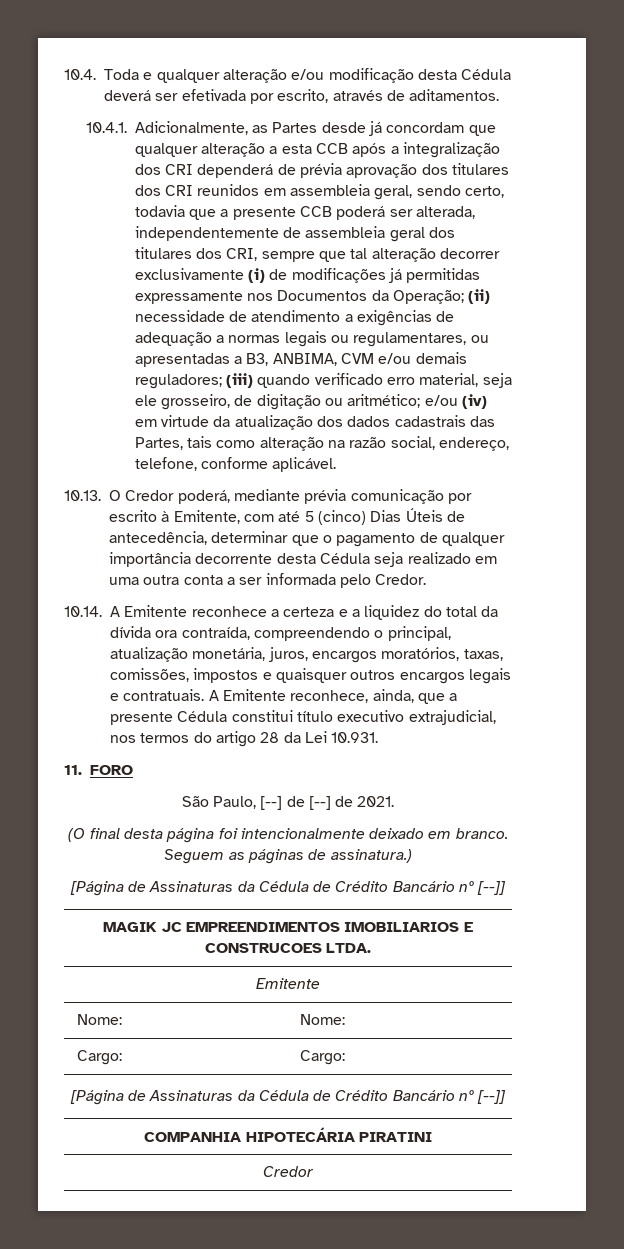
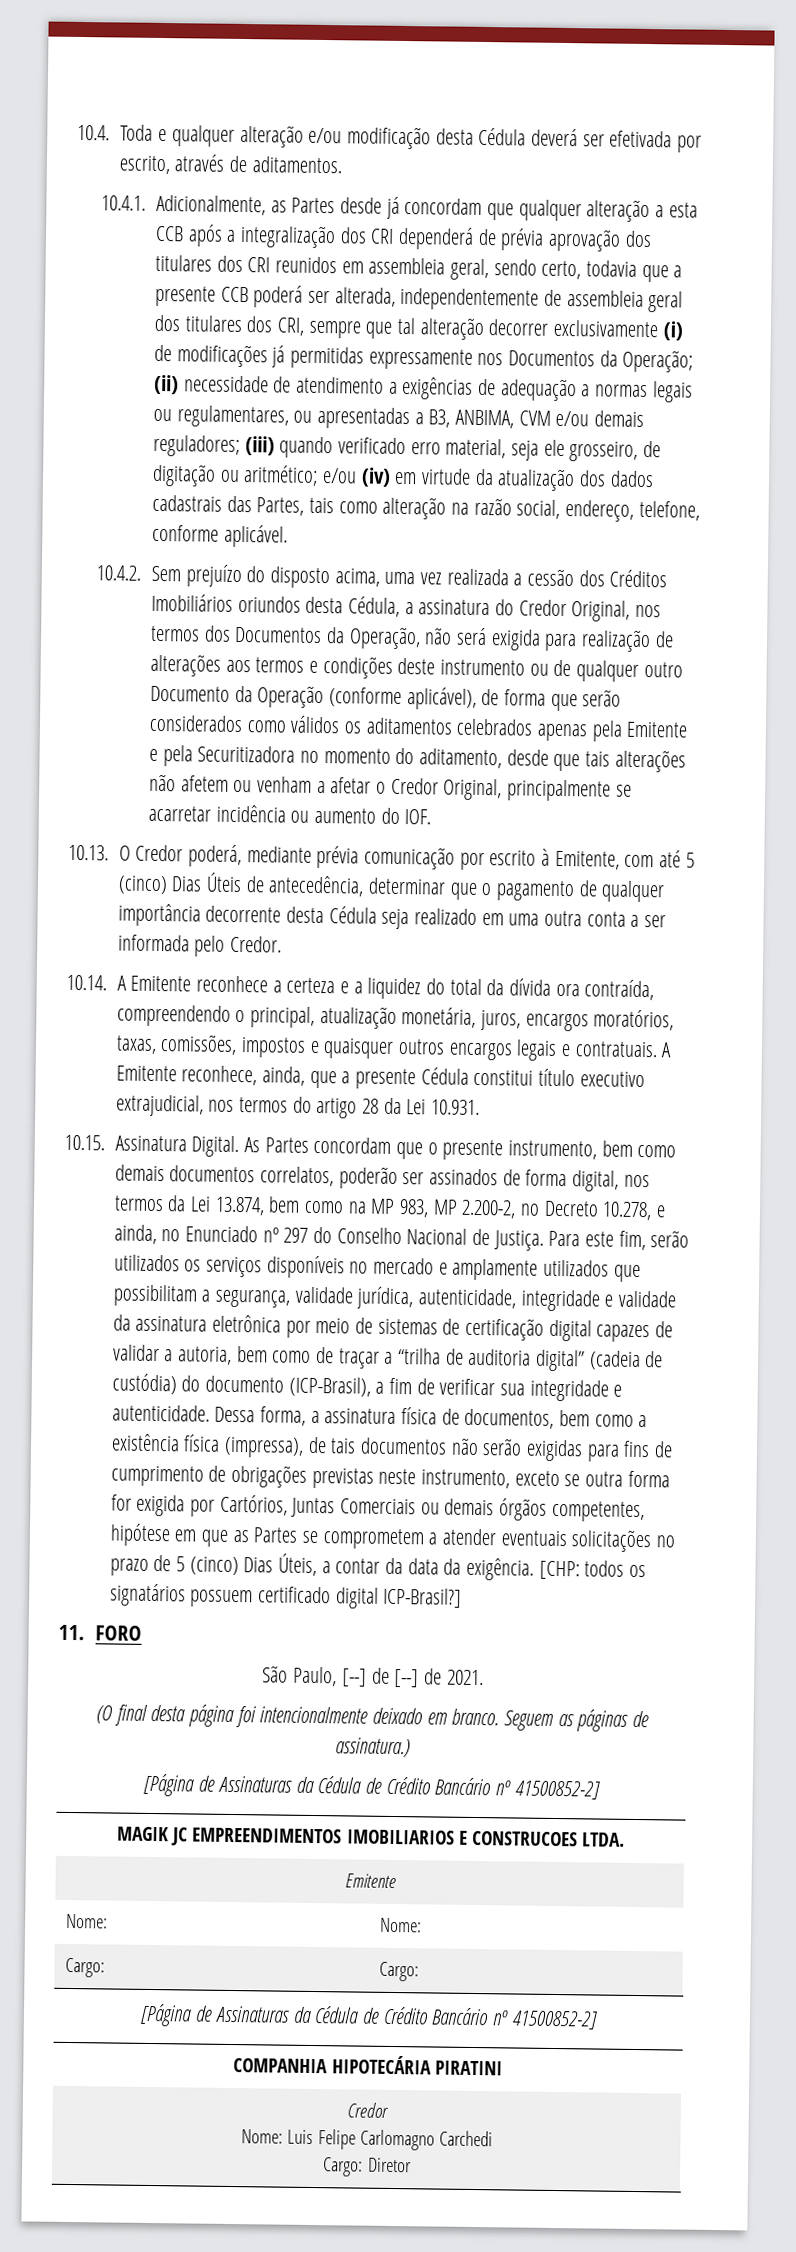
(337, 464) none -> [96,564,668,589] [150,593,662,622] [149,625,674,653] [149,653,683,682] [149,685,622,712] [148,714,689,742] [148,745,686,773] [148,773,632,802] [147,804,432,825] // 10.4.2. Sem prejuízo do disposto acima, uma vez realizada a cessão dos Créditos Imobiliários oriundos desta Cédula, a assinatura do Credor Original, nos termos dos Documentos da Operação, não será exigida para realização de alterações aos termos e condições deste instrumento ou de qualquer outro Documento da Operação (conforme aplicável), de forma que serão considerados como válidos os aditamentos celebrados apenas pela Emitente e pela Securitizadora no momento do aditamento, desde que tais alterações não afetem ou venham a afetar o Credor Original, principalmente se acarretar incidência ou aumento do IOF.
(379, 737) none -> [64,1134,677,1161] [114,1164,650,1192] [113,1195,666,1221] [113,1224,690,1251] [113,1254,641,1283] [112,1284,676,1312] [112,1314,673,1343] [112,1344,664,1372] [111,1373,623,1402] [111,1404,648,1429] [110,1433,673,1462] [110,1464,670,1489] [110,1494,645,1523] [109,1523,675,1553] [109,1553,646,1581] [109,1583,463,1609] // 10.15. Assinatura Digital. As Partes concordam que o presente instrumento, bem como demais documentos correlatos, poderão ser assinados de forma digital, nos termos da Lei 13.874, bem como na MP 983, MP 2.200-2, no Decreto 10.278, e ainda, no Enunciado nº 297 do Conselho Nacional de Justiça. Para este fim, serão utilizados os serviços disponíveis no mercado e amplamente utilizados que possibilitam a segurança, validade jurídica, autenticidade, integridade e validade da assinatura eletrônica por meio de sistemas de certificação digital capazes de validar a autoria, bem como de traçar a “trilha de auditoria digital” (cadeia de custódia) do documento (ICP-Brasil), a fim de verificar sua integridade e autenticidade. Dessa forma, a assinatura física de documentos, bem como a existência física (impressa), de tais documentos não serão exigidas para fins de cumprimento de obrigações previstas neste instrumento, exceto se outra forma for exigida por Cartórios, Juntas Comerciais ou demais órgãos competentes, hipótese em que as Partes se comprometem a atender eventuais solicitações no prazo de 5 (cinco) Dias Úteis, a contar da data da exigência. [CHP: todos os signatários possuem certificado digital ICP-Brasil?]
[477,881,507,895] [--]] -> [514,1780,600,1800] 41500852-2]
[477,1090,507,1104] [--]] -> [511,2010,598,2030] 41500852-2]
(314, 1171) none -> [241,2129,493,2151] [322,2157,412,2177] // Nome: Luis Felipe Carlomagno Carchedi // Cargo: Diretor

